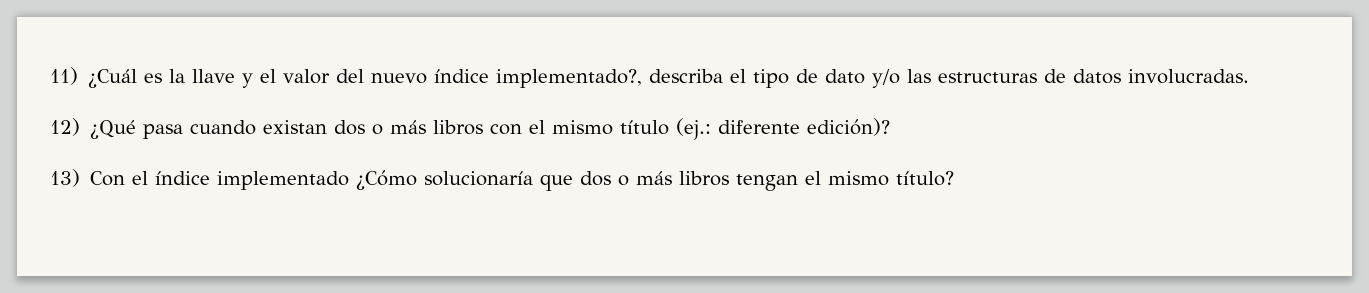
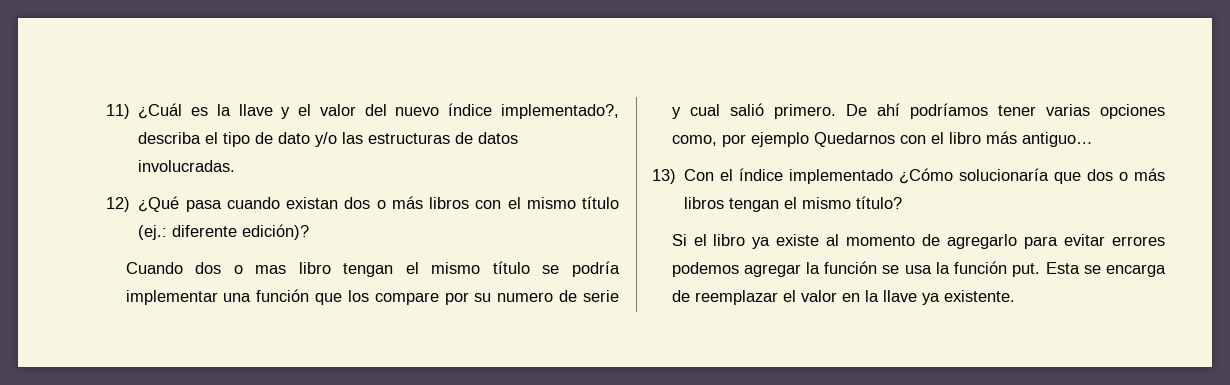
(891, 127) none -> [125,261,620,277] [125,289,620,305] [671,103,1165,119] [671,131,1093,147] // Cuando dos o mas libro tengan el mismo título se podría implementar una función que los compare por su numero de serie y cual salió primero. De ahí podríamos tener varias opciones como, por ejemplo Quedarnos con el libro más antiguo…
(955, 178) none -> [671,234,1165,249] [671,261,1166,277] [671,290,1015,305] // Si el libro ya existe al momento de agregarlo para evitar errores podemos agregar la función se usa la función put. Esta se encarga de reemplazar el valor en la llave ya existente.

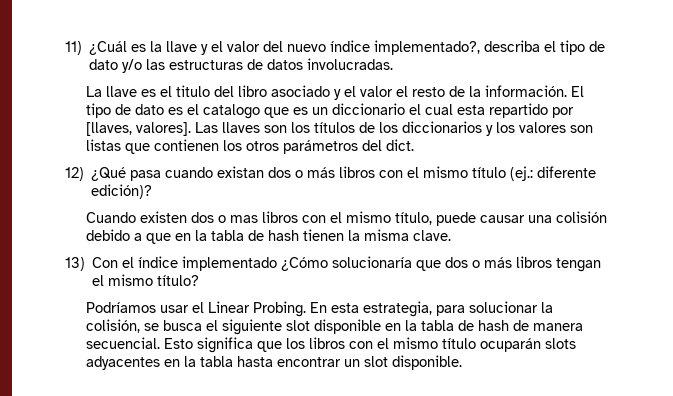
(236, 166) none -> [86,85,585,100] [86,103,575,119] [86,121,594,136] [86,139,415,154] // La llave es el titulo del libro asociado y el valor el resto de la información. El tipo de dato es el catalogo que es un diccionario el cual esta repartido por [llaves, valores]. Las llaves son los títulos de los diccionarios y los valores son listas que contienen los otros parámetros del dict.
(183, 268) none -> [140,211,188,223] existen
[298,261,620,277] [125,289,620,305] [671,103,1165,119] [671,131,1093,147] libro tengan el mismo título se podría implementar una función que los compare por su numero de serie y cual salió primero. De ahí podríamos tener varias opciones como, por ejemplo Quedarnos con el libro más antiguo… -> [262,211,608,226] [86,229,452,244] libros con el mismo título, puede causar una colisión debido a que en la tabla de hash tienen la misma clave.
[671,234,1165,249] [671,261,1166,277] [671,290,1015,305] Si el libro ya existe al momento de agregarlo para evitar errores podemos agregar la función se usa la función put. Esta se encarga de reemplazar el valor en la llave ya existente. -> [86,301,554,317] [86,319,584,335] [86,337,577,353] [86,355,463,370] Podríamos usar el Linear Probing. En esta estrategia, para solucionar la colisión, se busca el siguiente slot disponible en la tabla de hash de manera secuencial. Esto significa que los libros con el mismo título ocuparán slots adyacentes en la tabla hasta encontrar un slot disponible.

